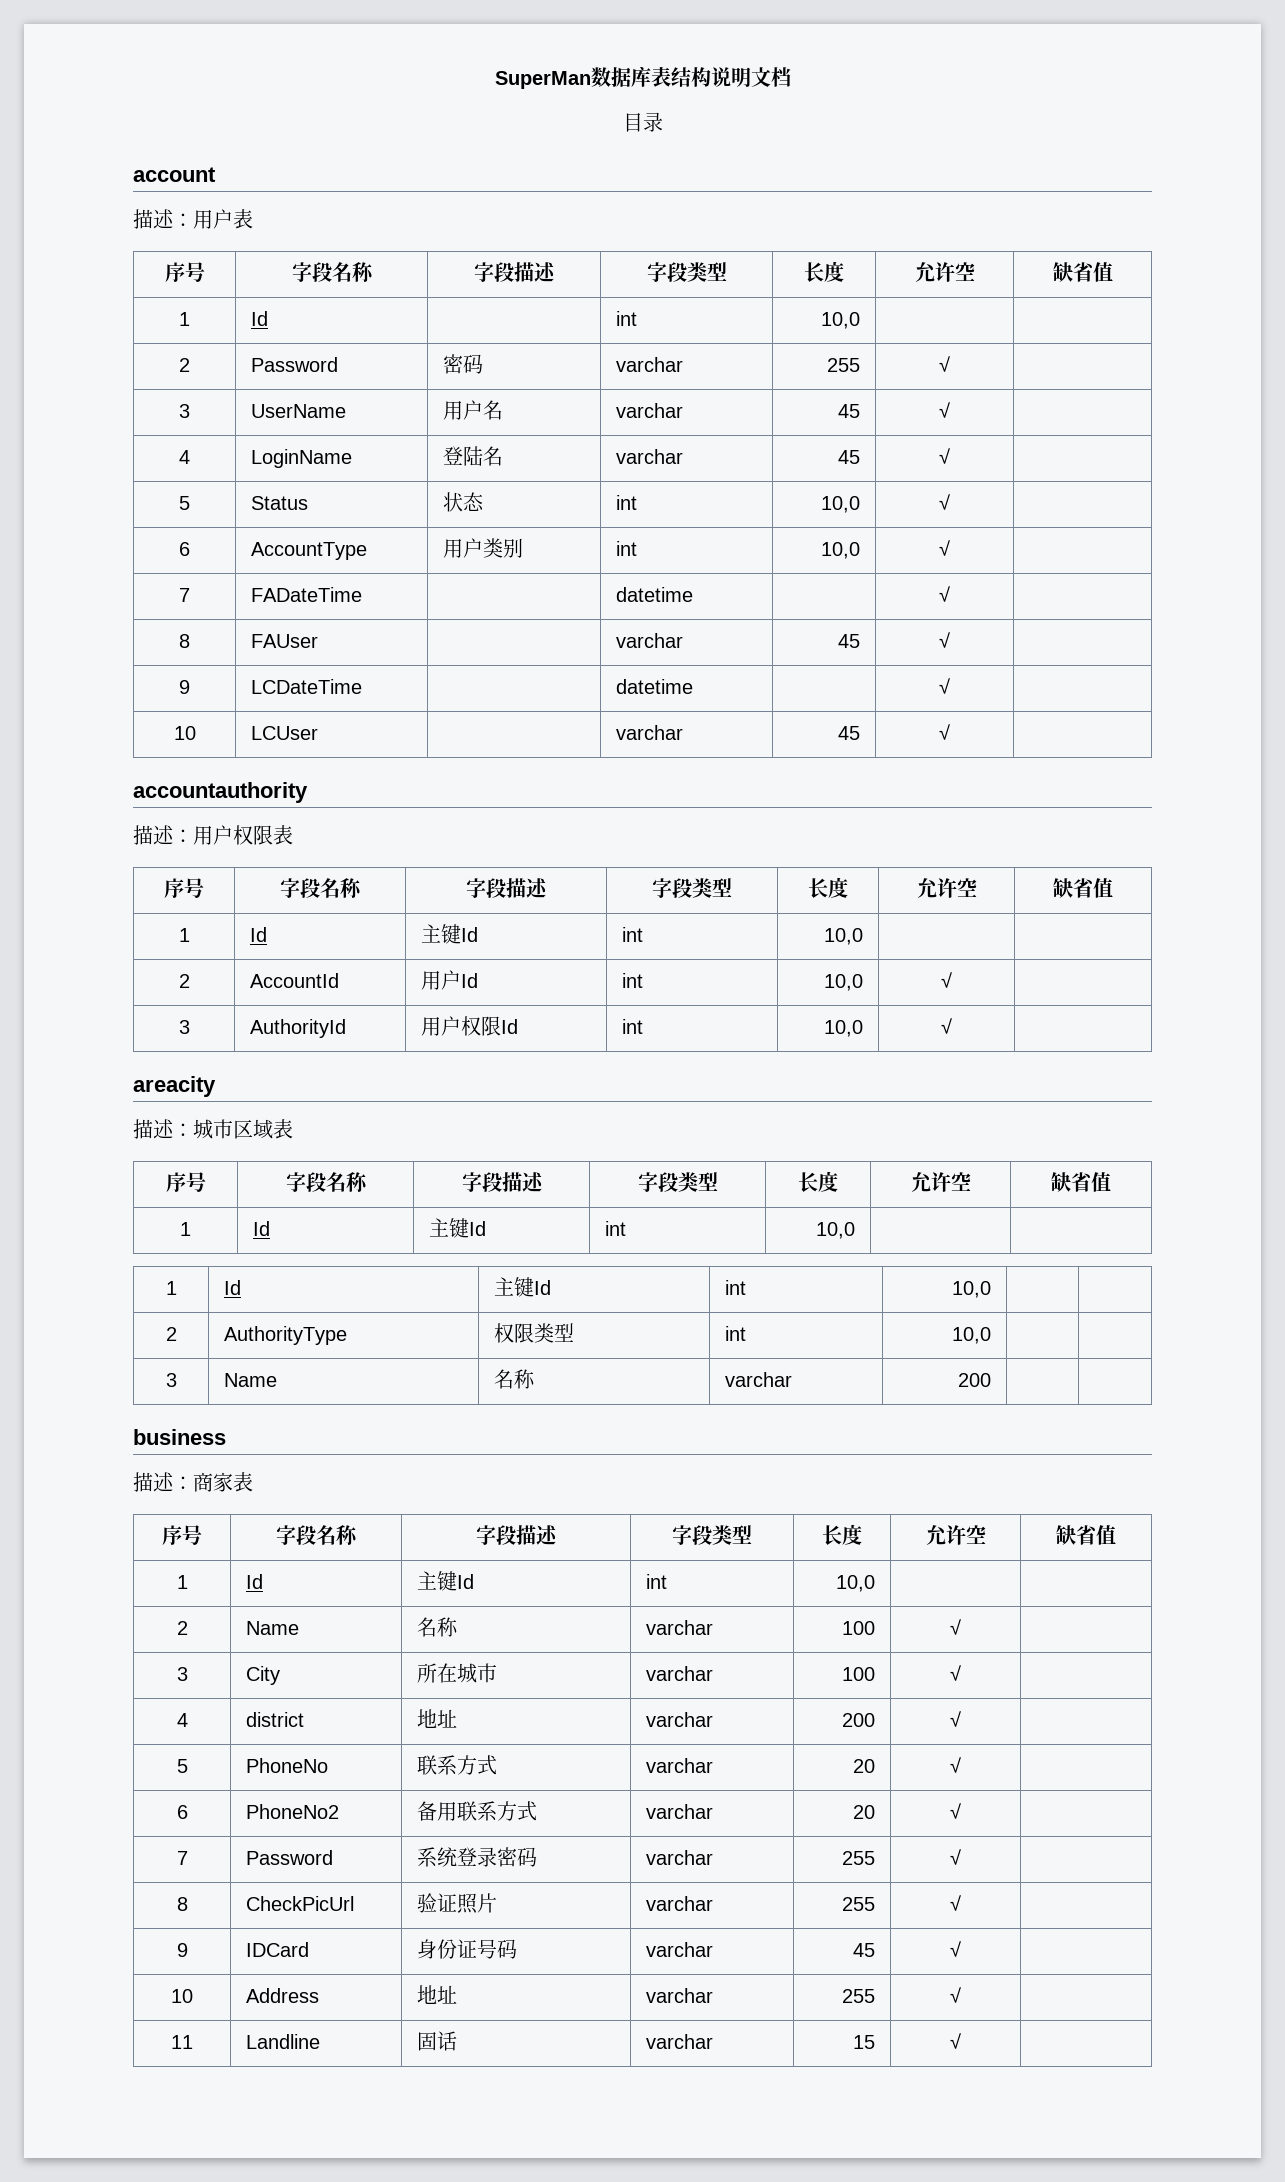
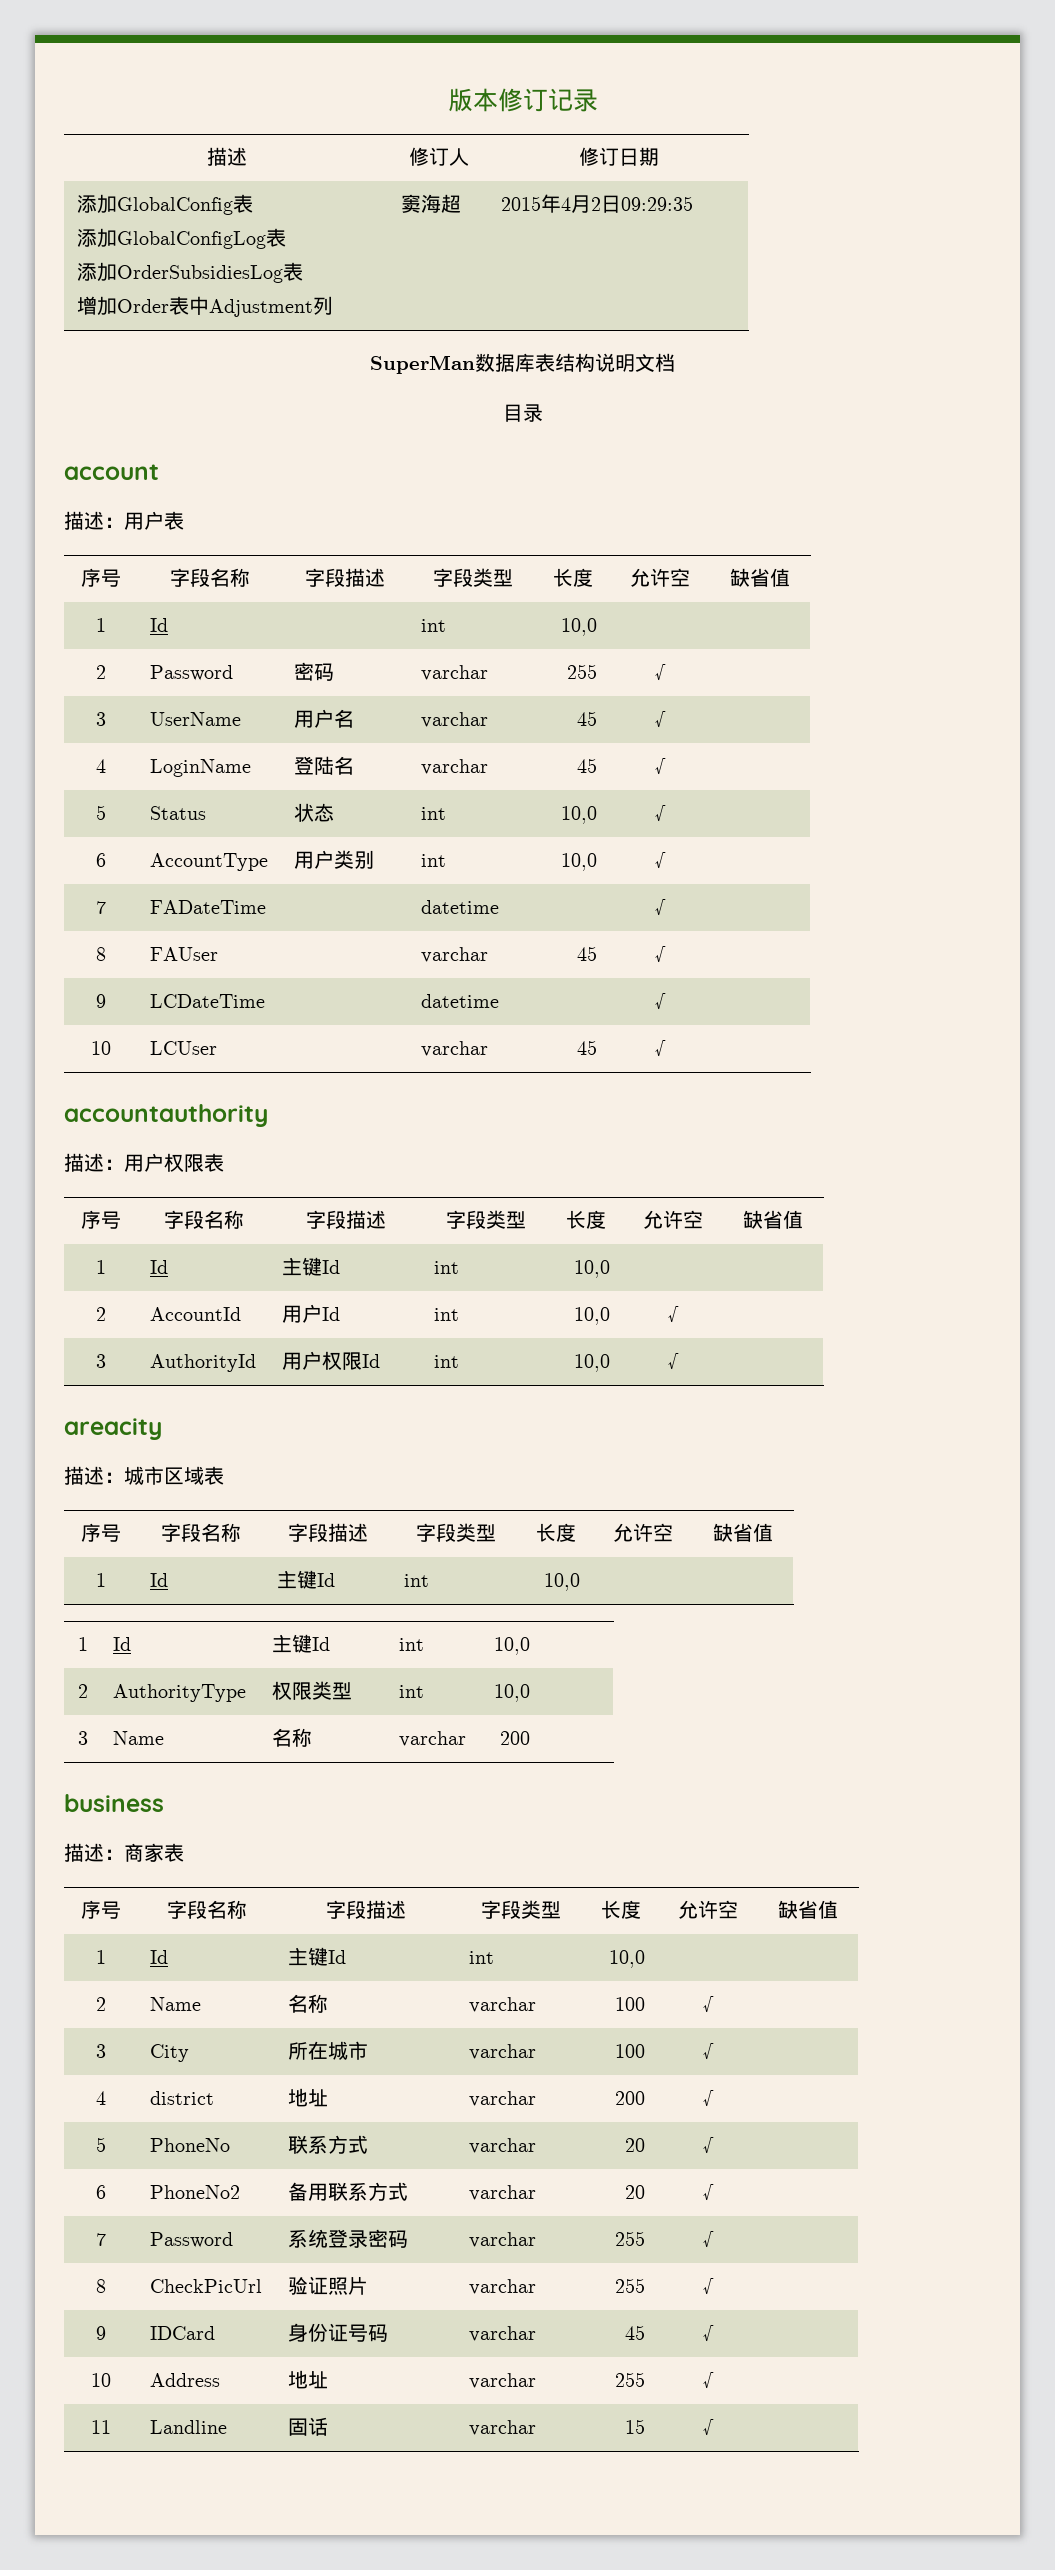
(494, 80) none -> [447,88,598,112] [206,147,247,166] [408,147,469,166] [578,147,659,166] [76,194,253,215] [76,228,286,249] [76,262,303,283] [76,296,333,317] [400,194,461,213] [500,194,693,213] 版本修订记录 // 描述 | 修订人 | 修订日期 // 添加GlobalConfig表 // 添加GlobalConfigLog表 // 添加OrderSubsidiesLog表 // 增加Order表中Adjustment列 | 窦海超 | 2015年4月2日09:29:35 //

